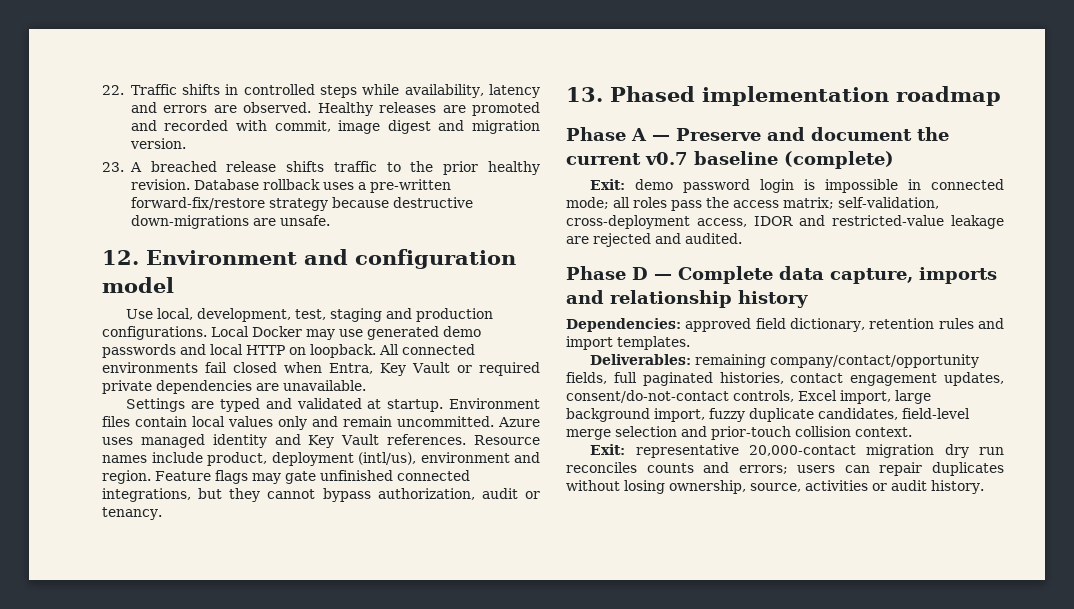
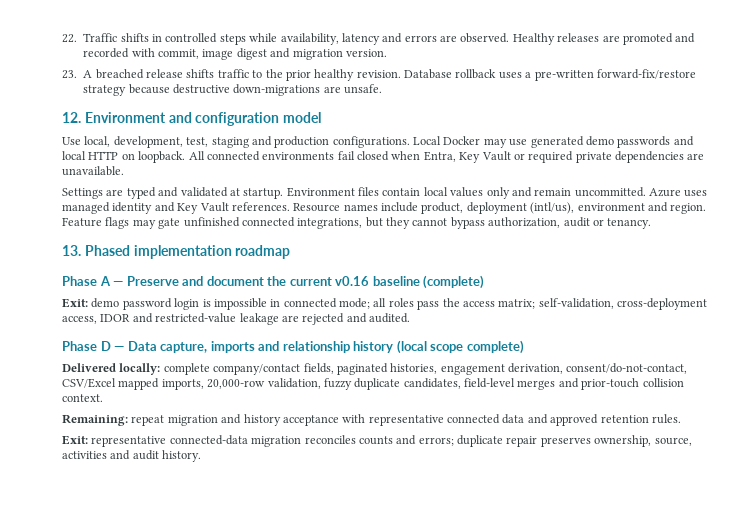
[645,152,688,165] v0.7 -> [335,276,370,286] v0.16
[678,266,824,284] Complete data -> [127,341,157,351] Data
[566,318,1004,332] [566,336,690,350] [590,354,980,368] [566,372,1004,386] [566,390,931,404] [566,408,705,422] // Dependencies: approved field dictionary, retention rules and import templates. // Deliverables: remaining company/contact/opportunity fields, full paginated histories, contact engagement updates, consent/do-not-contact controls, Excel import, large background import, -> [396,340,524,354] [62,363,688,375] [62,378,321,390] (local scope complete) // Delivered locally: complete company/contact fields, paginated histories, engagement derivation, consent/do-not-contact, CSV/Excel mapped imports, 20,000-row validation,
[566,426,677,440] merge selection -> [517,380,556,390] merges
[590,444,1004,458] [566,462,1004,476] [566,480,665,494] Exit: representative 20,000-contact migration dry run reconciles counts and errors; users can repair duplicates without losing -> [62,414,681,426] [62,435,591,447] Remaining: repeat migration and history acceptance with representative connected data and approved retention rules. // Exit: representative connected-data migration reconciles counts and errors; duplicate repair preserves
[872,483,887,491] or -> [110,450,131,460] and

